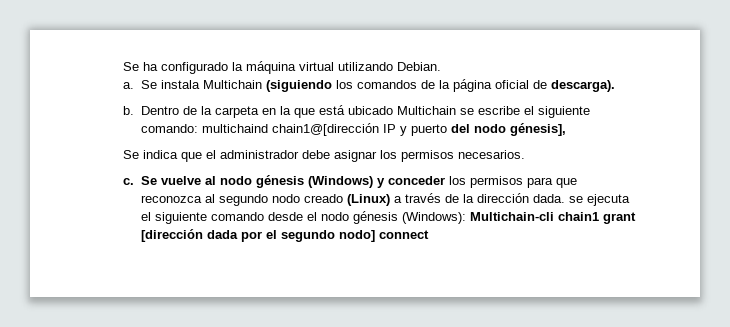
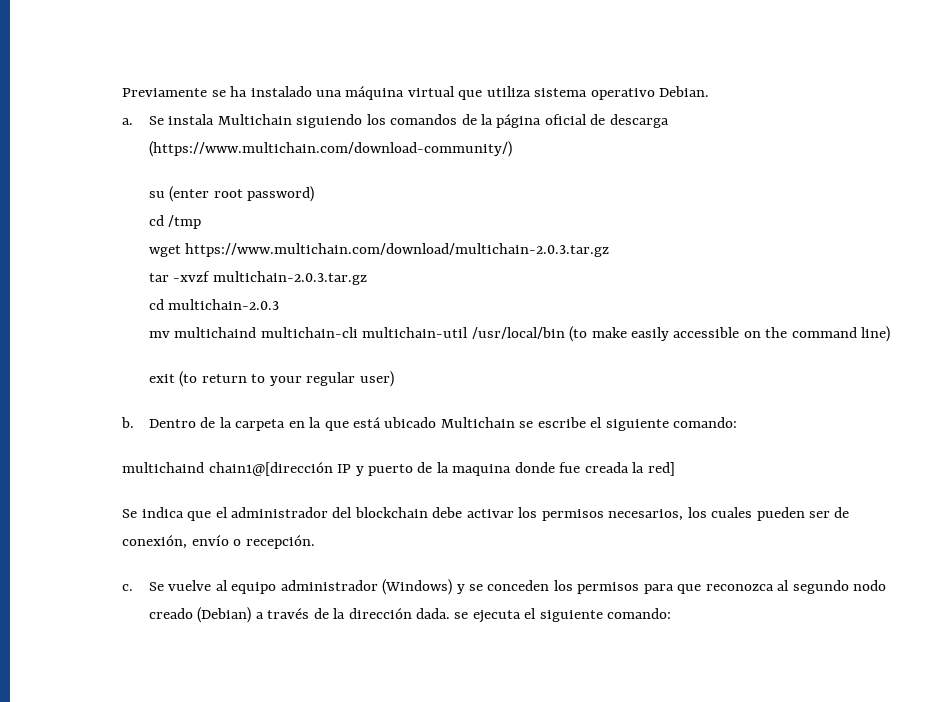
[123,61,394,74] Se ha configurado la máquina virtual utilizando -> [122,86,655,100] Previamente se ha instalado una máquina virtual que utiliza sistema operativo
[265,80,332,92] (siguiendo -> [296,114,363,128] siguiendo
[550,80,615,92] descarga). -> [609,114,669,128] [148,141,512,157] [148,186,315,202] [148,215,202,229] [148,243,610,257] [148,271,367,285] [148,299,280,310] [148,326,891,342] [148,371,394,387] descarga (https://www.multichain.com/download-community/) // su (enter root password) // cd /tmp // wget https://www.multichain.com/download/multichain-2.0.3.tar.gz // tar -xvzf multichain-2.0.3.tar.gz // cd multichain-2.0.3 // mv multichaind multichain-cli multichain-util /usr/local/bin (to make easily accessible on the command line) // exit (to return to your regular user)
(198, 128) none -> (738, 422) //
[450,123,566,136] del nodo génesis], -> [417,462,675,476] de la maquina donde fue creada la red]
[302,150,526,162] [123,175,445,188] debe asignar los permisos necesarios. // c. Se vuelve al nodo génesis (Windows) y conceder -> [332,507,850,521] [122,535,315,549] [122,579,550,595] del blockchain debe activar los permisos necesarios, los cuales pueden ser de conexión, envío o recepción. // c. Se vuelve al equipo administrador (Windows) y se conceden
[346,194,390,206] (Linux) -> [197,607,252,623] (Debian)
[210,211,636,224] [140,229,429,242] comando desde el nodo génesis (Windows): Multichain-cli chain1 grant [dirección dada por el segundo nodo] connect -> [607,608,672,619] comando:

